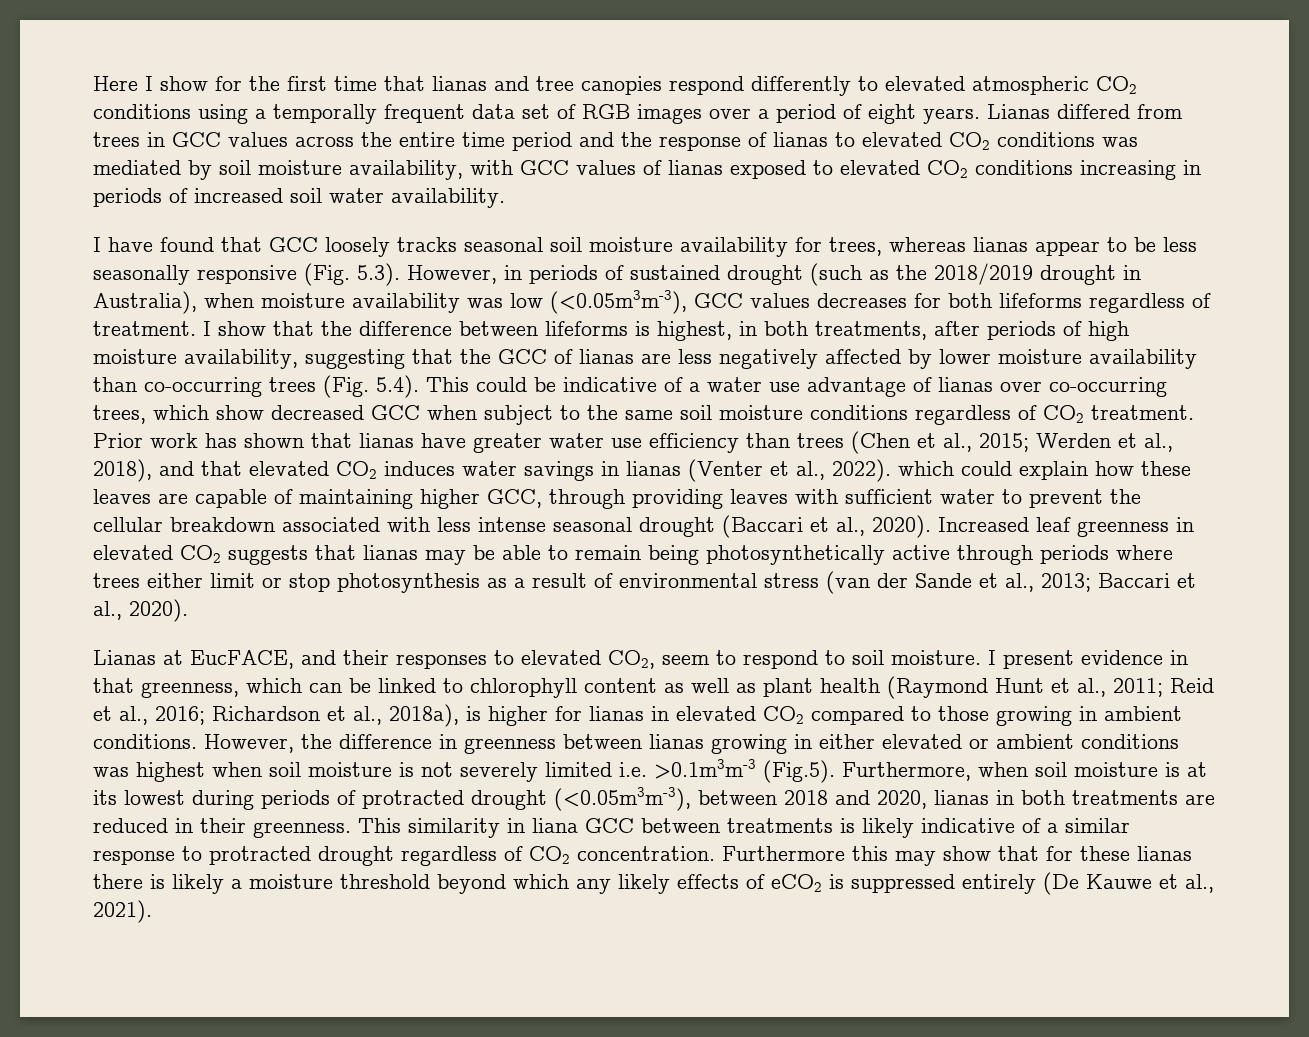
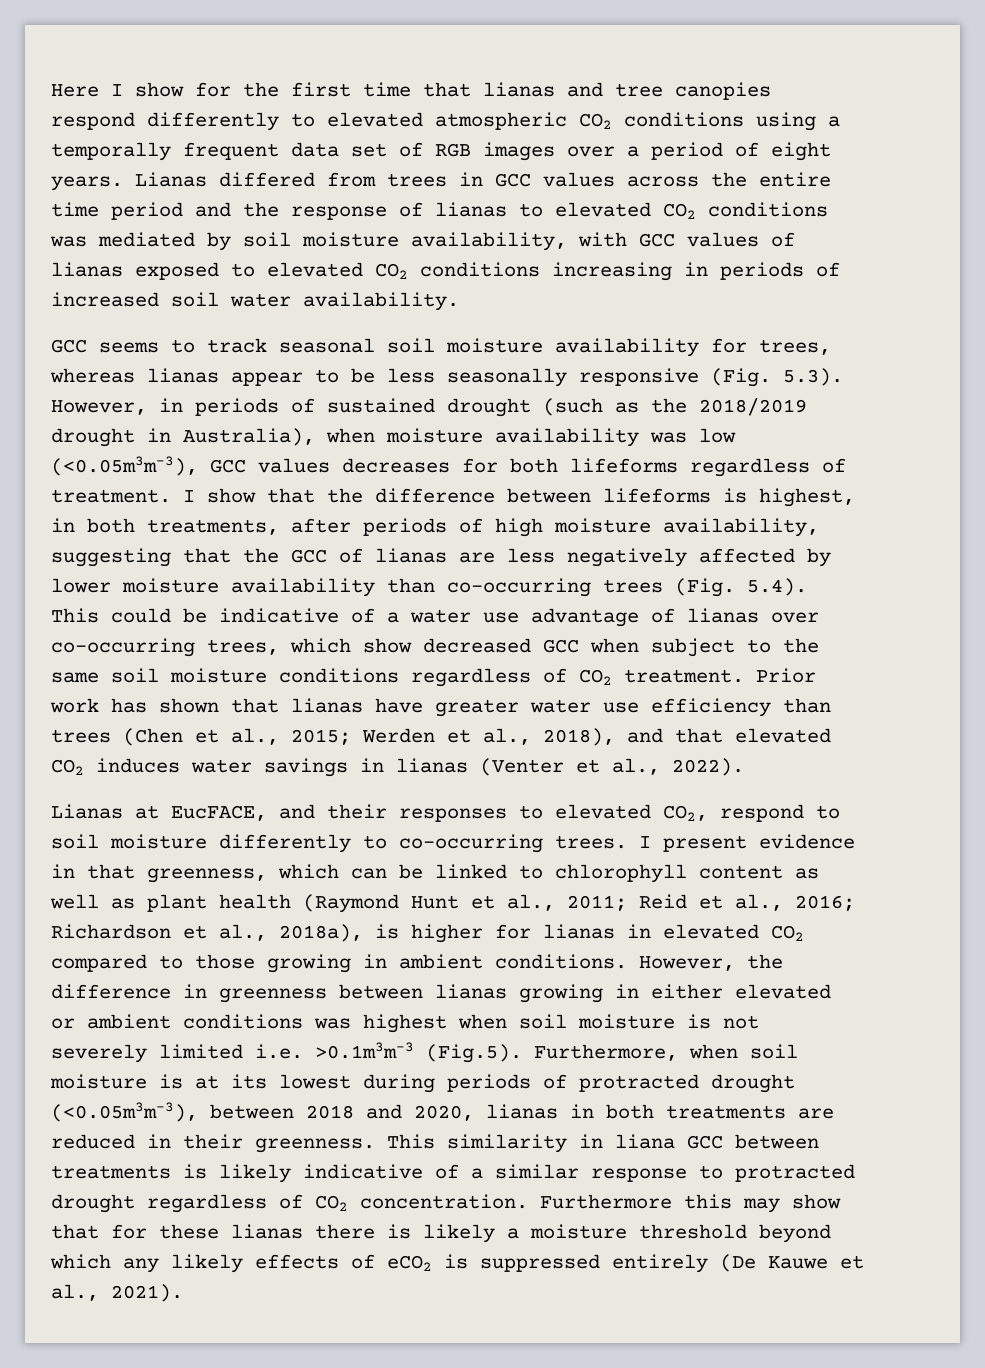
[93,237,457,257] I have found that GCC loosely tracks -> [51,338,267,353] GCC seems to track
[898,461,1191,480] [93,489,1141,509] [93,515,1194,538] [93,545,1173,565] [93,571,1196,594] [93,599,188,622] which could explain how these leaves are capable of maintaining higher GCC, through providing leaves with sufficient water to prevent the cellular breakdown associated with less intense seasonal drought (Baccari et al., 2020). Increased leaf greenness in elevated CO2 suggests that lianas may be able to remain being photosynthetically active through periods where trees either limit or stop photosynthesis as a result of environmental stress (van der Sande et al., 2013; Baccari et al., 2020). -> (744, 767) none
[662,650,736,665] seem to -> (708, 813) none
[891,650,981,665] moisture. -> [110,834,627,853] moisture differently to co-occurring trees.

